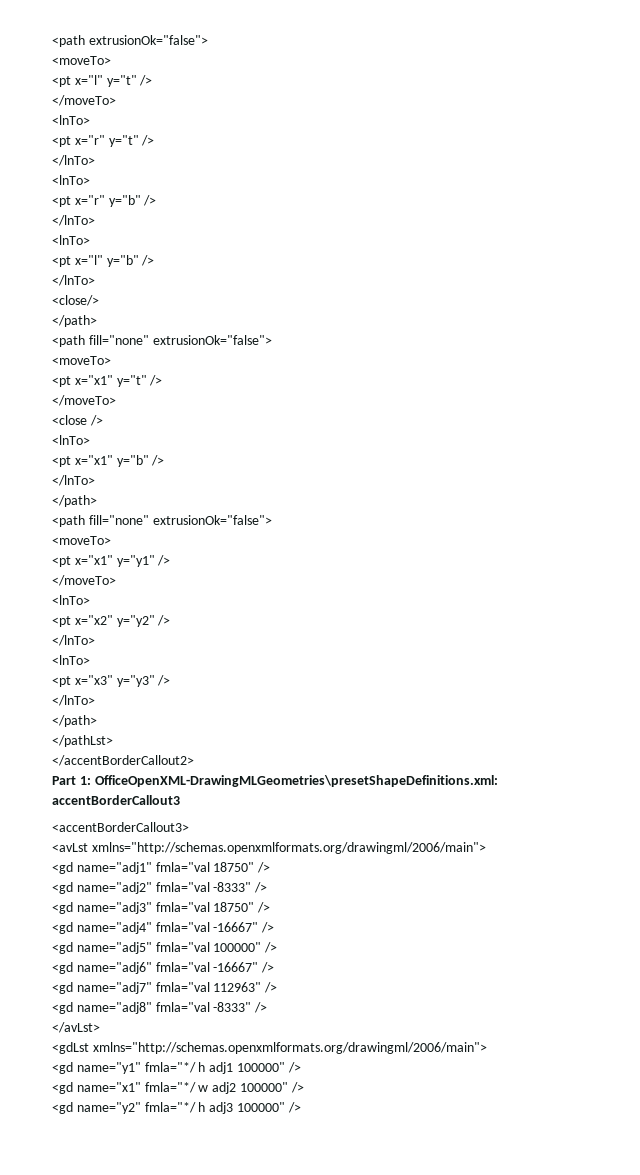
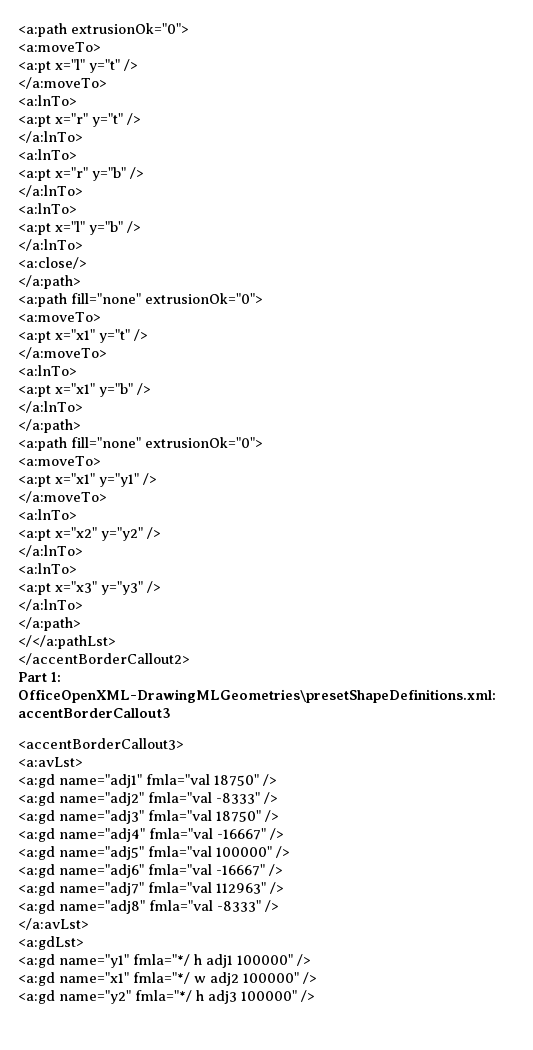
[52,35,208,47] [52,56,111,65] [52,76,71,87] <path extrusionOk="false"> // <moveTo> // <pt -> [18,23,189,37] [18,42,101,52] [18,61,51,73] <a:path extrusionOk="0"> // <a:moveTo> // <a:pt
[52,95,116,106] [52,115,90,125] [52,136,71,147] </moveTo> // <lnTo> // <pt -> [18,77,107,89] [18,95,77,106] [18,115,51,127] </a:moveTo> // <a:lnTo> // <a:pt
[52,155,95,166] [52,175,90,185] [52,196,71,207] </lnTo> // <lnTo> // <pt -> [18,131,83,143] [18,149,77,160] [18,169,51,181] </a:lnTo> // <a:lnTo> // <a:pt
[52,215,95,226] [52,235,90,245] [52,256,71,267] </lnTo> // <lnTo> // <pt -> [18,185,83,197] [18,203,77,214] [18,223,51,235] </a:lnTo> // <a:lnTo> // <a:pt
[52,275,95,286] [52,295,99,306] [52,315,97,327] [52,335,272,347] [52,356,111,365] [52,375,163,387] [52,395,116,406] [52,415,103,426] [52,435,90,445] [52,455,165,467] [52,475,95,486] [52,495,97,507] [52,515,272,527] [52,536,111,545] [52,556,71,567] </lnTo> // <close/> // </path> // <path fill="none" extrusionOk="false"> // <moveTo> // <pt x="x1" y="t" /> // </moveTo> // <close /> // <lnTo> // <pt x="x1" y="b" /> // </lnTo> // </path> // <path fill="none" extrusionOk="false"> // <moveTo> // <pt -> [18,239,83,251] [18,257,87,269] [18,275,81,289] [18,293,263,307] [18,312,101,322] [18,329,148,343] [18,347,107,359] [18,365,77,376] [18,383,151,397] [18,401,83,413] [18,419,81,433] [18,437,263,451] [18,456,101,466] [18,475,51,487] </a:lnTo> // <a:close/> // </a:path> // <a:path fill="none" extrusionOk="0"> // <a:moveTo> // <a:pt x="x1" y="t" /> // </a:moveTo> // <a:lnTo> // <a:pt x="x1" y="b" /> // </a:lnTo> // </a:path> // <a:path fill="none" extrusionOk="0"> // <a:moveTo> // <a:pt
[52,575,116,586] [52,595,90,605] [52,616,71,627] </moveTo> // <lnTo> // <pt -> [18,491,107,503] [18,509,77,520] [18,529,51,541] </a:moveTo> // <a:lnTo> // <a:pt
[52,635,95,646] [52,655,90,665] [52,676,71,687] </lnTo> // <lnTo> // <pt -> [18,545,83,557] [18,563,77,574] [18,583,51,595] </a:lnTo> // <a:lnTo> // <a:pt
[52,695,95,706] [52,715,97,727] [52,735,113,747] </lnTo> // </path> // </pathLst> -> [18,599,83,611] [18,617,81,631] [18,635,116,649] </a:lnTo> // </a:path> // </</a:pathLst>
[52,842,486,854] [52,862,73,874] <avLst xmlns="http://schemas.openxmlformats.org/drawingml/2006/main"> // <gd -> [18,757,83,767] [18,774,55,788] <a:avLst> // <a:gd
[52,882,73,894] <gd -> [18,792,55,806] <a:gd
[52,902,73,914] <gd -> [18,810,55,824] <a:gd
[52,922,73,934] <gd -> [18,828,55,842] <a:gd
[52,942,73,954] <gd -> [18,846,55,860] <a:gd
[52,962,73,974] <gd -> [18,864,55,878] <a:gd
[52,982,73,994] <gd -> [18,882,55,896] <a:gd
[52,1002,73,1014] <gd -> [18,900,55,914] <a:gd
[52,1022,100,1033] [52,1042,487,1054] [52,1062,73,1074] </avLst> // <gdLst xmlns="http://schemas.openxmlformats.org/drawingml/2006/main"> // <gd -> [18,918,89,930] [18,936,84,950] [18,954,55,968] </a:avLst> // <a:gdLst> // <a:gd
[52,1082,73,1094] <gd -> [18,972,55,986] <a:gd
[52,1102,73,1114] <gd -> [18,990,55,1004] <a:gd

